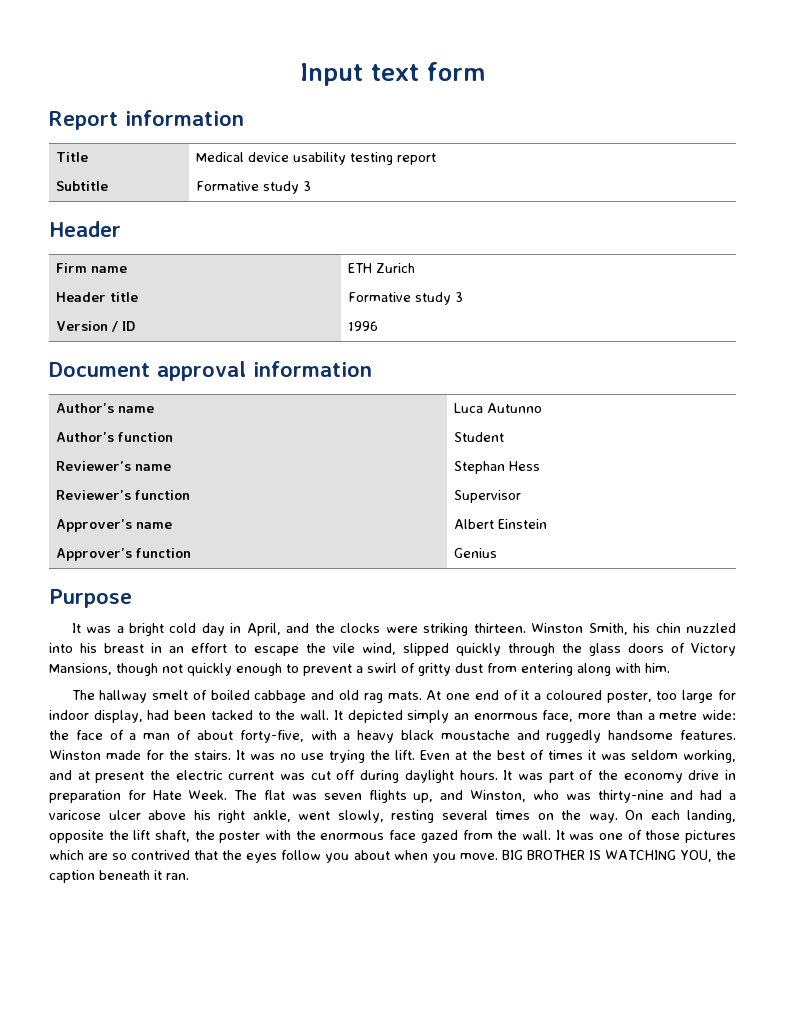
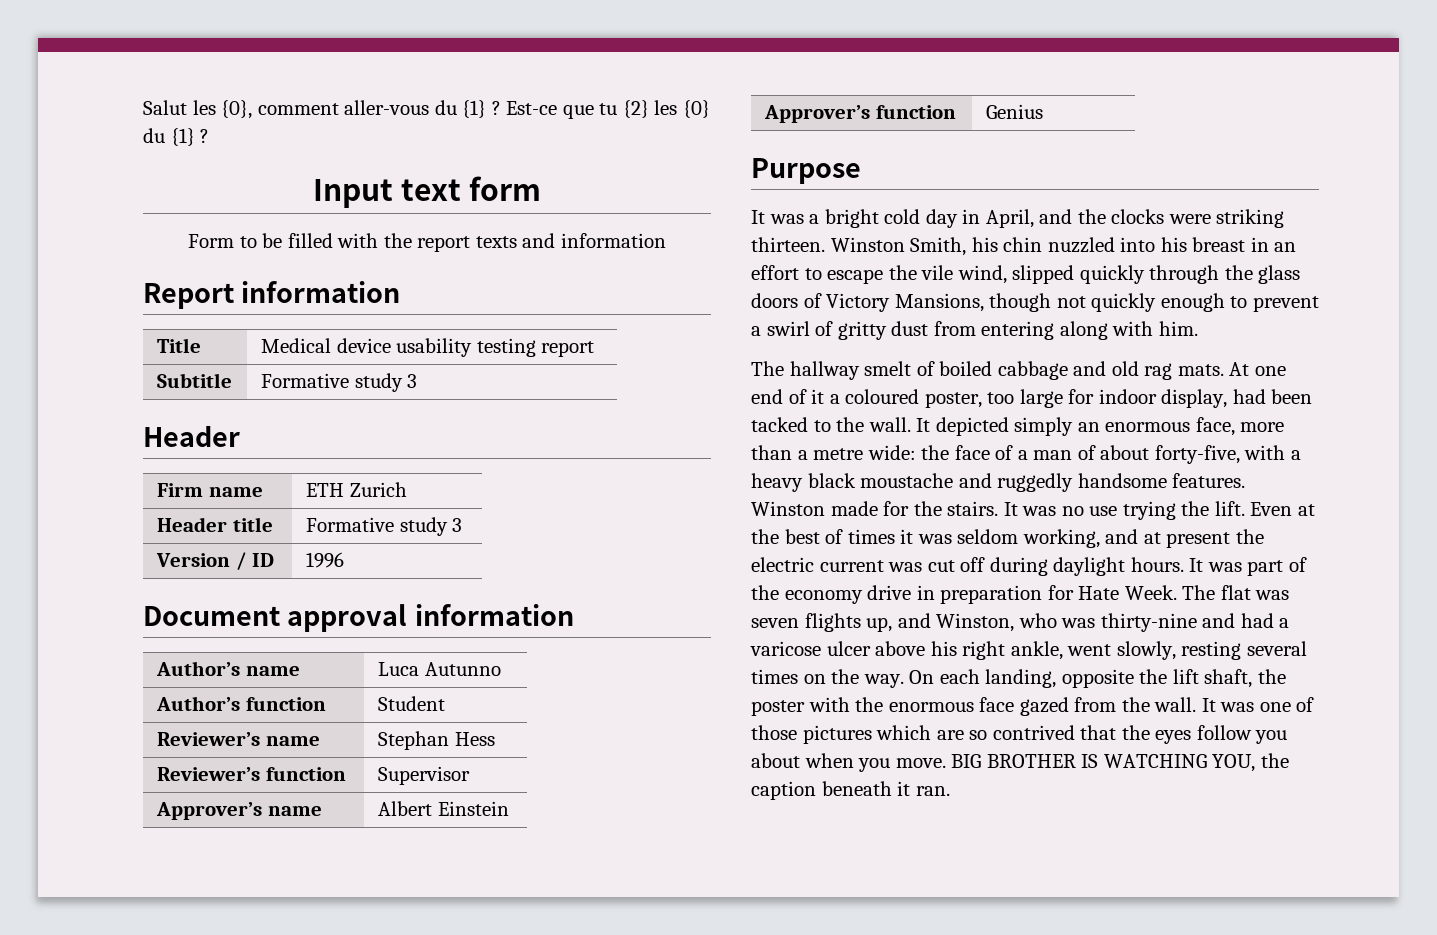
[300,62,485,86] Input text form -> [143,100,710,119] [143,128,210,146] [312,176,542,208] [188,233,666,252] Salut les {0}, comment aller-vous du {1} ? Est-ce que tu {2} les {0} du {1} ? // Input text form // Form to be filled with the report texts and information

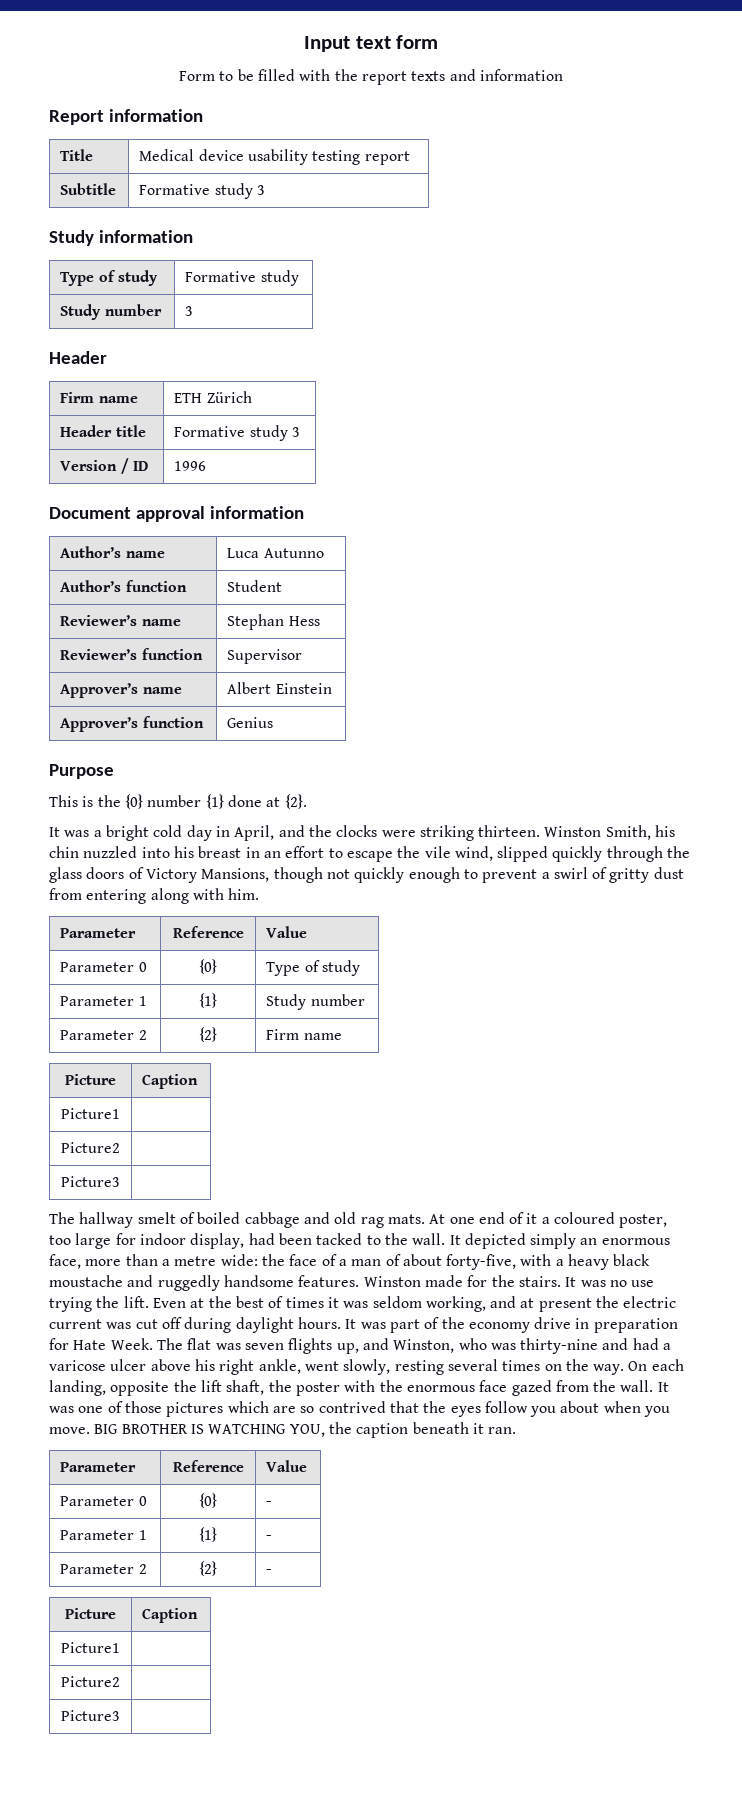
[143,100,710,119] [143,128,210,146] Salut les {0}, comment aller-vous du {1} ? Est-ce que tu {2} les {0} du {1} ? // -> (303, 44) none
(418, 381) none -> [49,230,194,246] [60,270,159,286] [185,270,299,286] [60,304,162,320] [185,306,194,316] // Study information // Type of study | Formative study // Study number | 3
[349,482,407,497] Zurich -> [206,391,252,403] Zürich
(861, 171) none -> [49,794,307,809] // This is the {0} number {1} done at {2}.
(1198, 328) none -> [60,928,137,938] [172,926,244,938] [266,926,308,938] [60,962,147,972] [198,959,217,974] [266,960,361,976] [60,996,147,1006] [198,993,217,1008] [266,994,365,1010] [60,1030,147,1040] [198,1027,217,1042] [266,1029,342,1040] [65,1074,116,1085] [142,1074,199,1089] [61,1108,120,1119] [61,1142,120,1153] [61,1176,120,1187] // Parameter | Reference | Value // Parameter 0 | {0} | Type of study // Parameter 1 | {1} | Study number // Parameter 2 | {2} | Firm name // Picture | Caption // Picture1 | // Picture2 | // Picture3 |
(950, 791) none -> [60,1462,137,1472] [172,1460,244,1472] [266,1460,308,1472] [60,1496,147,1506] [198,1493,217,1508] [266,1501,273,1506] [60,1530,147,1540] [198,1527,217,1542] [266,1535,273,1540] [60,1564,147,1574] [198,1561,217,1576] [266,1569,273,1574] [65,1608,116,1619] [142,1608,199,1623] [61,1642,120,1653] [61,1676,120,1687] [61,1710,120,1721] // Parameter | Reference | Value // Parameter 0 | {0} | - // Parameter 1 | {1} | - // Parameter 2 | {2} | - // Picture | Caption // Picture1 | // Picture2 | // Picture3 |

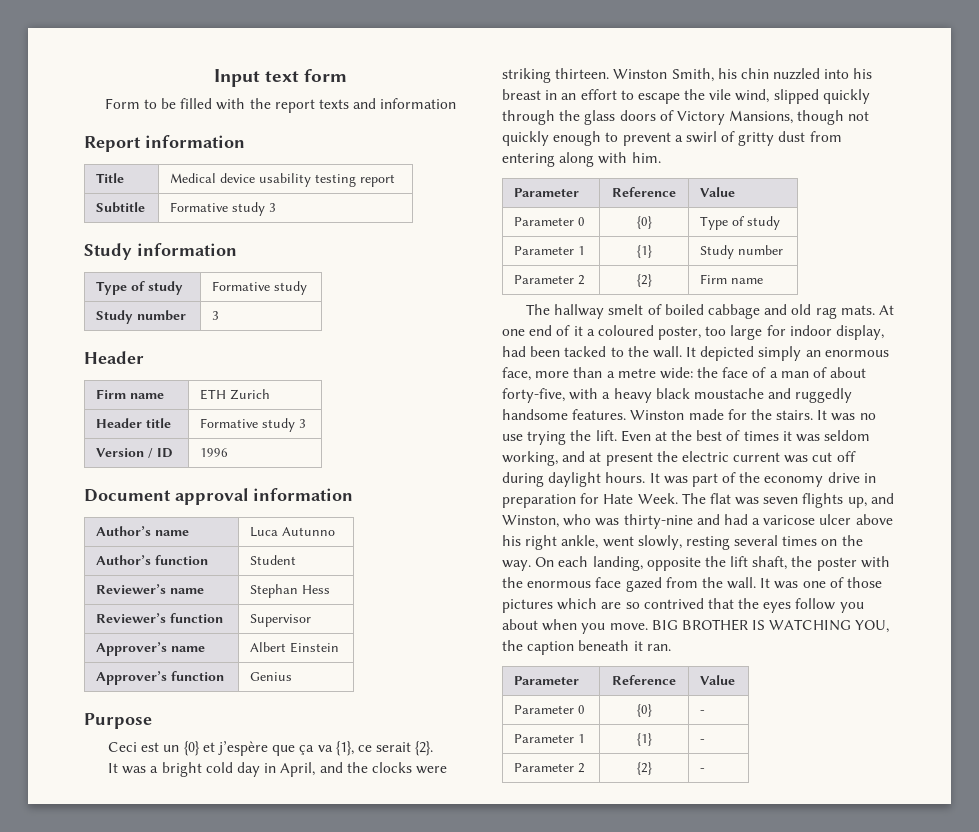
[206,391,252,403] Zürich -> [230,389,271,400] Zurich
[49,794,281,809] This is the {0} number {1} done at -> [108,741,412,756] Ceci est un {0} et j’espère que ça va {1}, ce serait
[65,1074,116,1085] [142,1074,199,1089] [61,1108,120,1119] [61,1142,120,1153] [61,1176,120,1187] // Picture | Caption // Picture1 | // Picture2 | // Picture3 | -> (764, 281) none
[65,1608,116,1619] [142,1608,199,1623] [61,1642,120,1653] [61,1676,120,1687] [61,1710,120,1721] // Picture | Caption // Picture1 | // Picture2 | // Picture3 | -> (706, 770) none

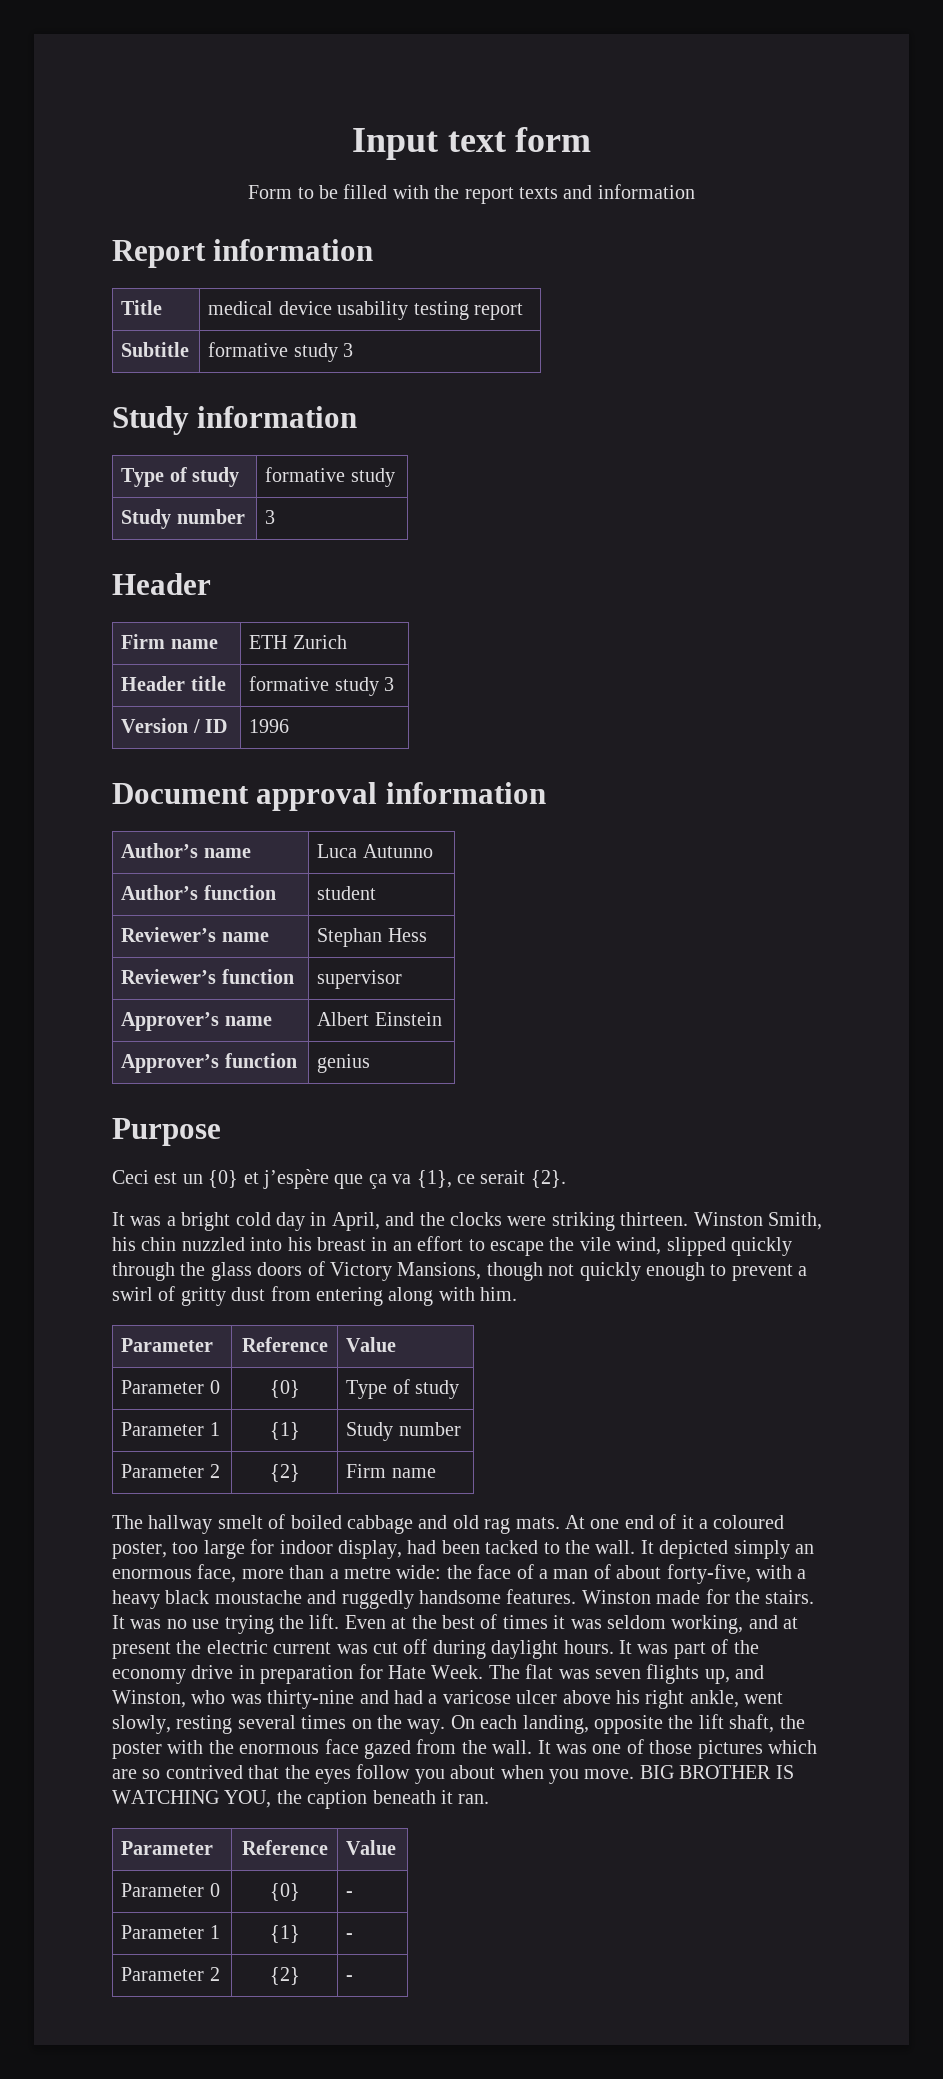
[170,173,217,183] Medical -> [208,301,274,315] medical
[170,202,229,212] Formative -> [208,342,289,357] formative
[212,281,271,291] Formative -> [265,467,346,482] formative
[200,418,259,428] Formative -> [249,676,330,691] formative
[250,555,297,565] Student -> [317,886,377,900] student
[250,614,312,627] Supervisor -> [317,970,403,989] supervisor
[250,672,293,681] Genius -> [317,1054,371,1073] genius

